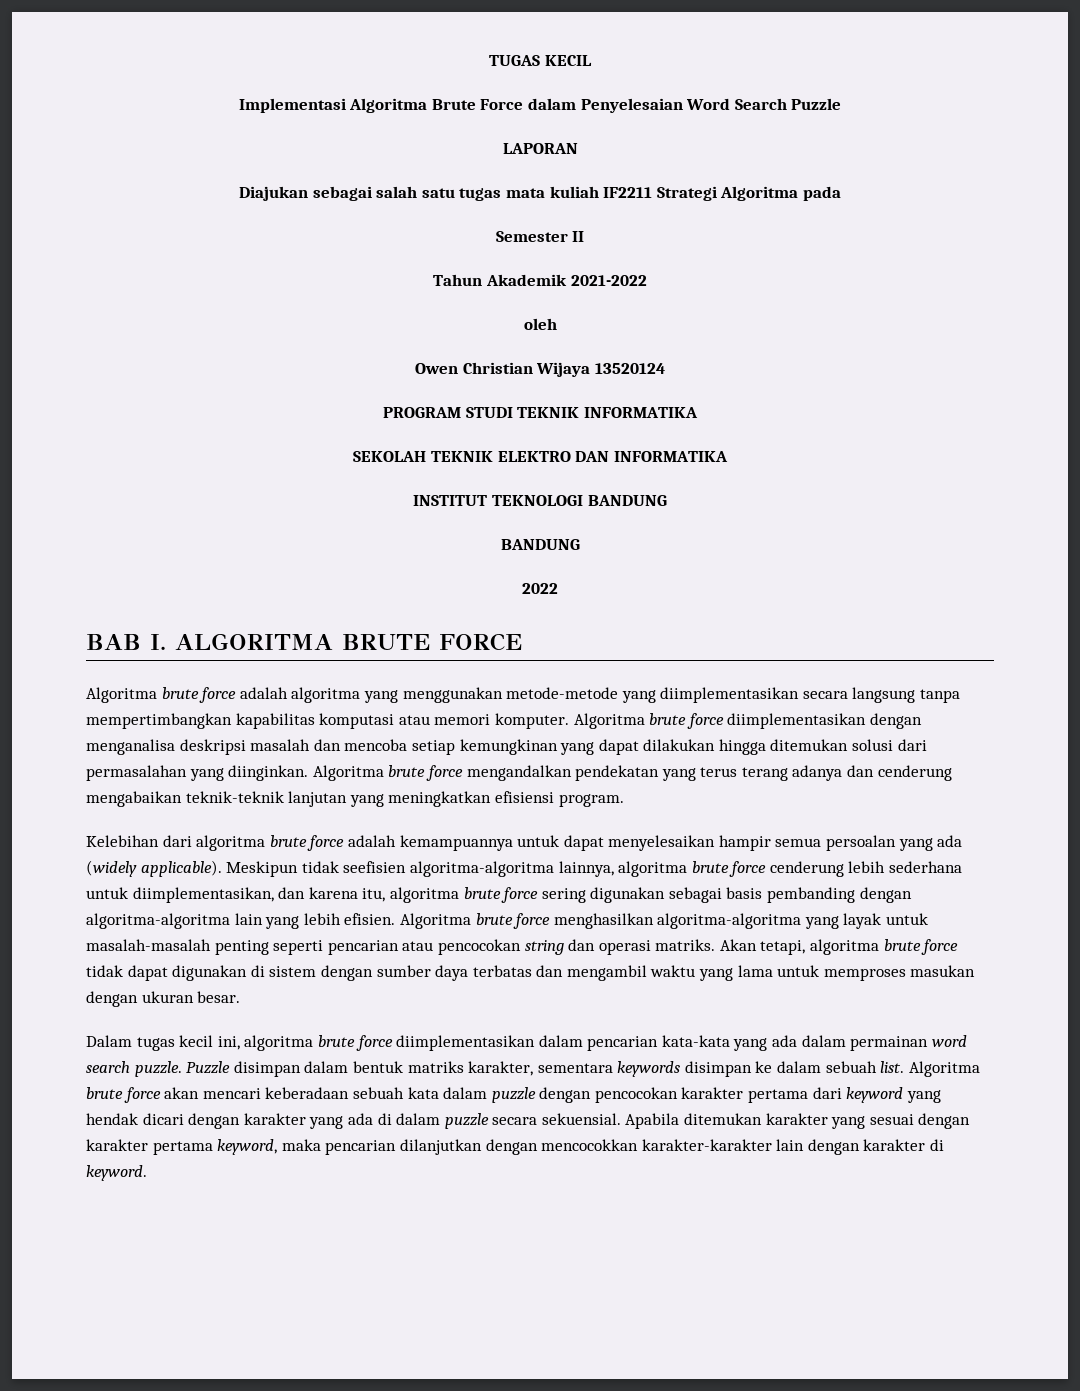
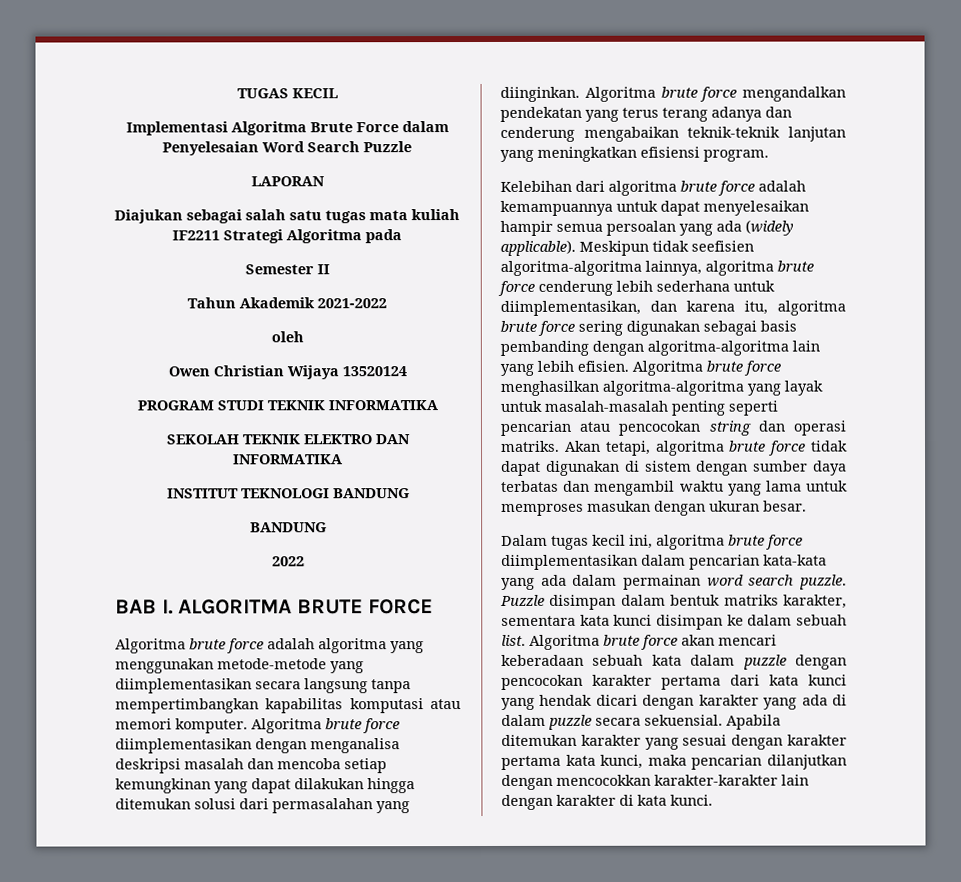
[617,1061,681,1077] keywords -> [579,614,653,626] kata kunci
[846,1087,904,1103] keyword -> [769,674,847,686] kata kunci
[217,1139,278,1155] keyword, -> [565,754,644,769] kata kunci,
[86,1165,147,1181] keyword. -> [637,794,713,806] kata kunci.

